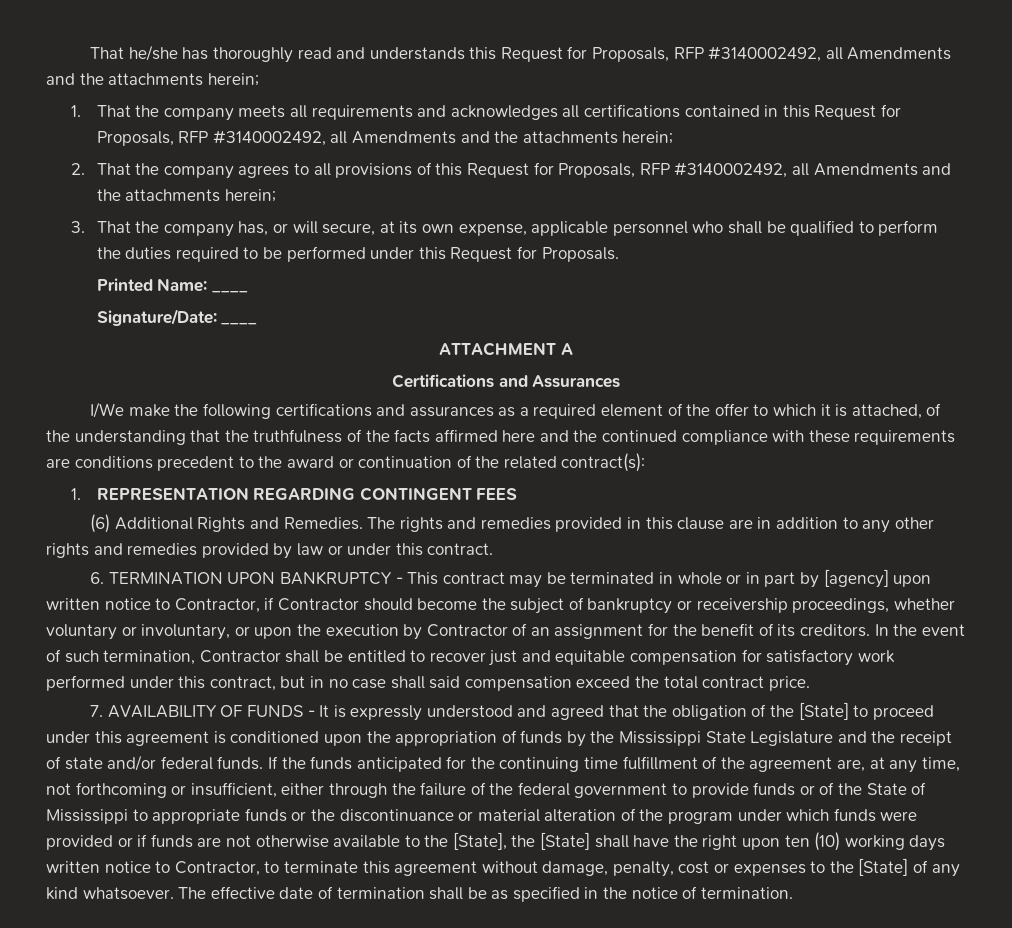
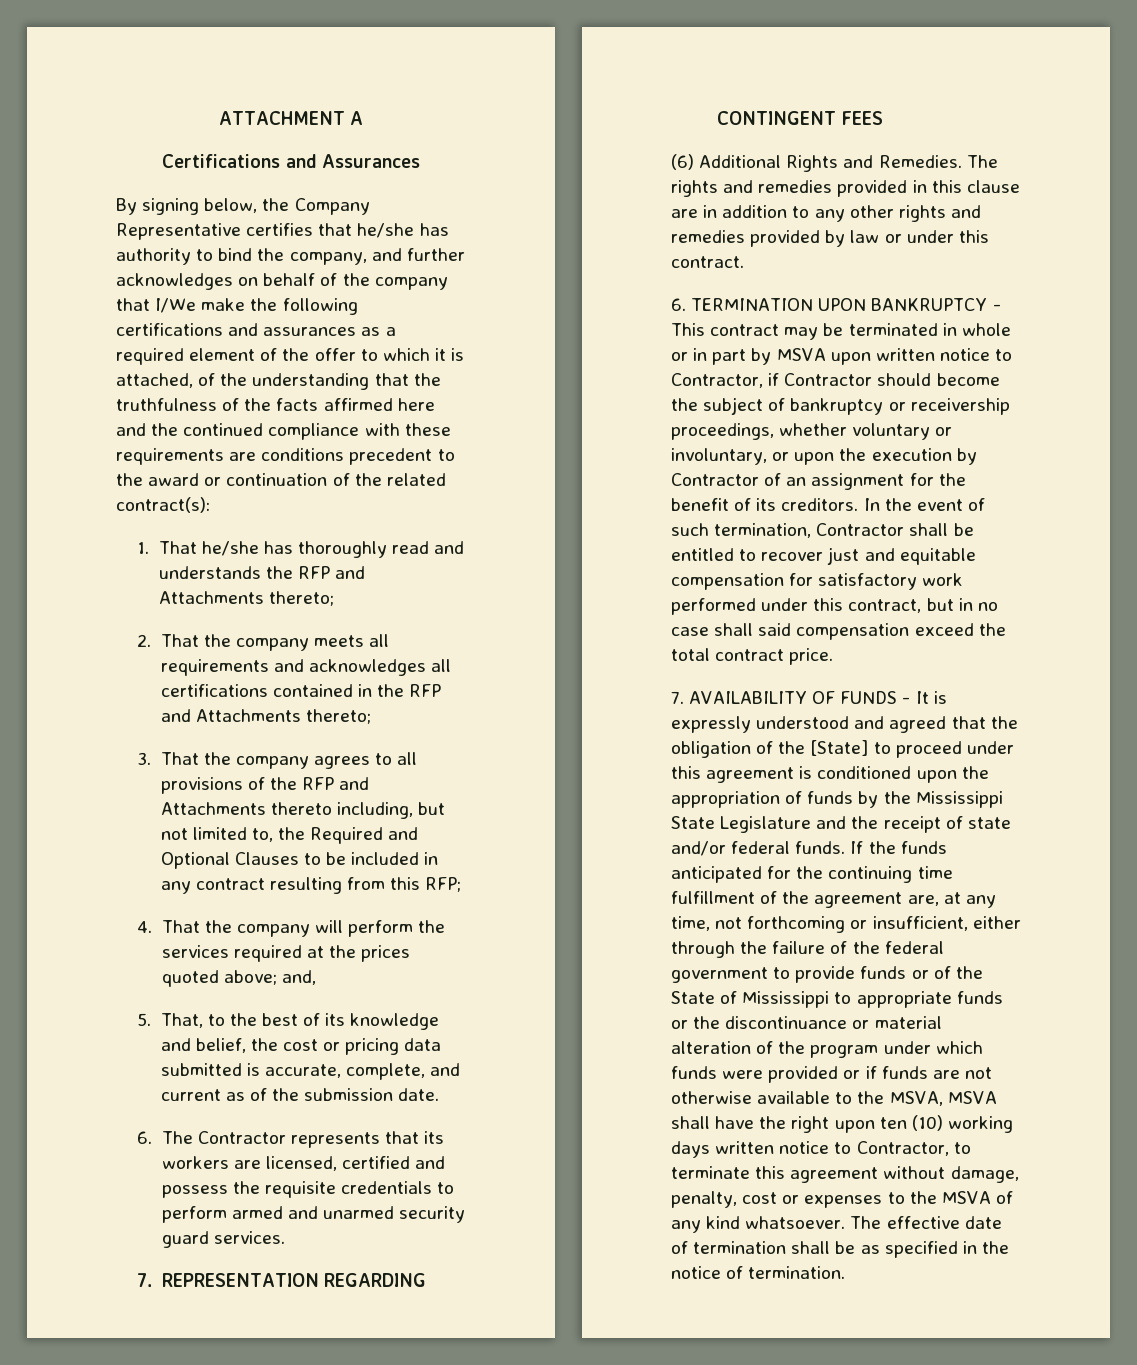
[90,45,952,63] [46,73,259,86] [71,104,901,121] [96,130,674,146] [71,162,952,179] [96,189,276,202] [71,220,939,237] [96,246,619,262] [96,278,248,293] [96,309,258,326] That he/she has thoroughly read and understands this Request for Proposals, RFP #3140002492, all Amendments and the attachments herein; // 1. That the company meets all requirements and acknowledges all certifications contained in this Request for Proposals, RFP #3140002492, all Amendments and the attachments herein; // 2. That the company agrees to all provisions of this Request for Proposals, RFP #3140002492, all Amendments and the attachments herein; // 3. That the company has, or will secure, at its own expense, applicable personnel who shall be qualified to perform the duties required to be performed under this Request for Proposals. // Printed Name: ____ // Signature/Date: ____ // -> (218, 118) none
(621, 381) none -> [116,198,370,215] [116,223,449,240] [116,248,465,265] [116,273,448,290] [116,298,150,311] By signing below, the Company Representative certifies that he/she has authority to bind the company, and further acknowledges on behalf of the company that
(82, 494) none -> [158,541,465,558] [158,566,366,579] [158,591,334,606] [137,634,390,651] [160,659,452,676] [160,684,442,697] [160,709,371,724] [137,752,418,769] [160,777,370,794] [160,802,446,819] [160,827,419,844] [160,852,439,869] [160,877,462,894] [137,920,446,937] [161,945,411,962] [161,970,316,987] [137,1013,440,1030] [160,1038,442,1055] [160,1063,461,1080] [160,1088,440,1101] [137,1131,445,1148] [161,1156,446,1171] [161,1181,455,1198] [161,1206,466,1223] [161,1231,285,1248] [137,1273,153,1287] That he/she has thoroughly read and understands the RFP and Attachments thereto; // 2. That the company meets all requirements and acknowledges all certifications contained in the RFP and Attachments thereto; // 3. That the company agrees to all provisions of the RFP and Attachments thereto including, but not limited to, the Required and Optional Clauses to be included in any contract resulting from this RFP; // 4. That the company will perform the services required at the prices quoted above; and, // 5. That, to the best of its knowledge and belief, the cost or pricing data submitted is accurate, complete, and current as of the submission date. // 6. The Contractor represents that its workers are licensed, certified and possess the requisite credentials to perform armed and unarmed security guard services. // 7.
[823,569,889,588] [agency] -> [776,348,826,361] MSVA
[452,832,591,850] [State], the [State] -> [889,1091,997,1106] MSVA, MSVA
[858,858,909,876] [State] -> [941,1191,991,1204] MSVA

